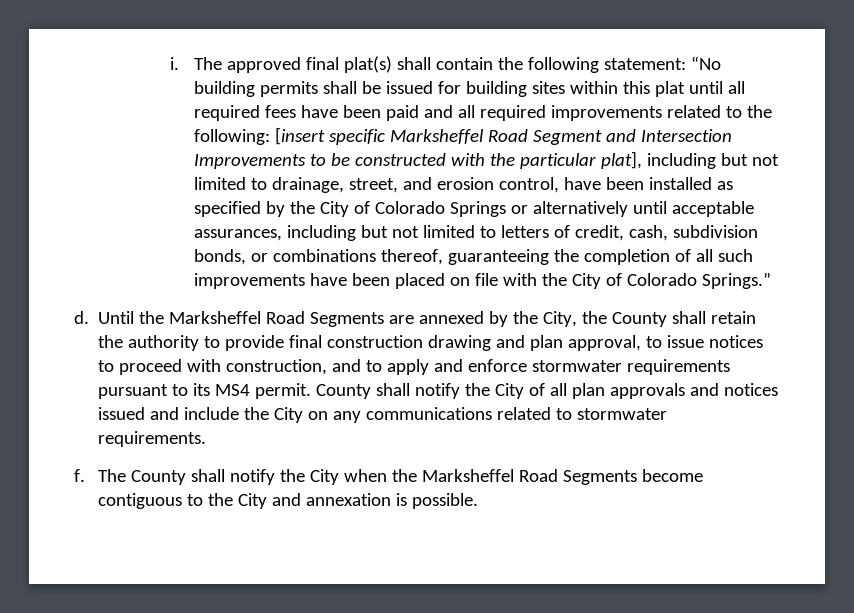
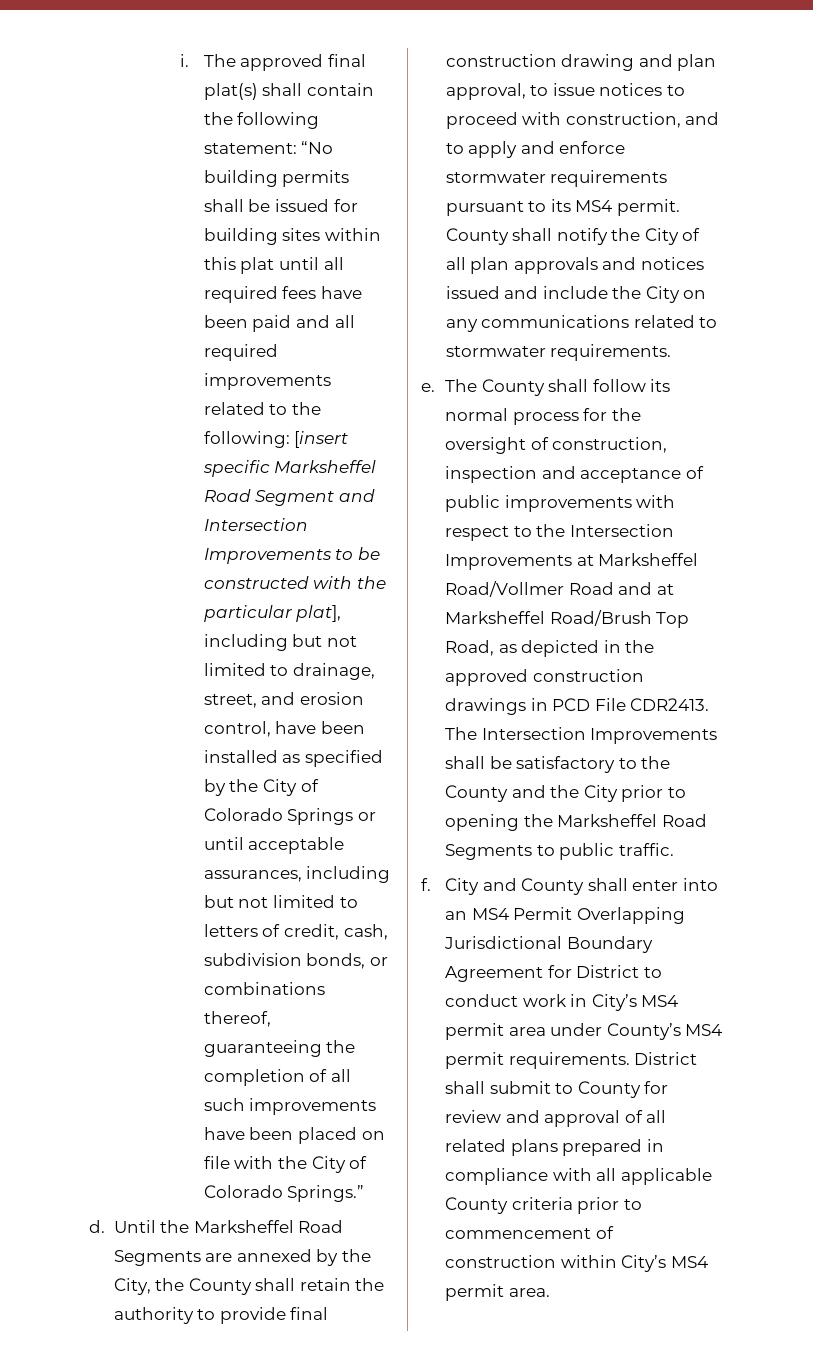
[532,201,628,217] alternatively -> (377, 816) none
[74,469,85,482] f. -> [421,383,435,392] e.
[229,469,703,485] [97,493,478,509] notify the City when the Marksheffel Road Segments become contiguous to the City and annexation is possible. -> [592,379,671,392] [444,408,641,425] [444,437,668,454] [444,466,704,483] [444,495,676,512] [444,524,674,541] [444,553,699,570] [444,581,674,597] [444,610,690,628] [444,640,655,657] [444,669,644,686] [444,698,710,715] [444,727,718,744] [444,756,671,773] [444,785,686,802] [444,814,707,831] [444,843,674,860] [421,878,718,895] [444,907,685,924] [443,936,653,953] [444,965,662,982] [444,994,679,1011] [444,1023,723,1040] [444,1052,698,1069] [444,1081,669,1098] [444,1110,667,1127] [444,1139,664,1156] [444,1168,712,1185] [444,1197,642,1214] [444,1226,614,1239] [444,1255,708,1272] [444,1284,550,1301] follow its normal process for the oversight of construction, inspection and acceptance of public improvements with respect to the Intersection Improvements at Marksheffel Road/Vollmer Road and at Marksheffel Road/Brush Top Road, as depicted in the approved construction drawings in PCD File CDR2413. The Intersection Improvements shall be satisfactory to the County and the City prior to opening the Marksheffel Road Segments to public traffic. // f. City and County shall enter into an MS4 Permit Overlapping Jurisdictional Boundary Agreement for District to conduct work in City’s MS4 permit area under County’s MS4 permit requirements. District shall submit to County for review and approval of all related plans prepared in compliance with all applicable County criteria prior to commencement of construction within City’s MS4 permit area.

